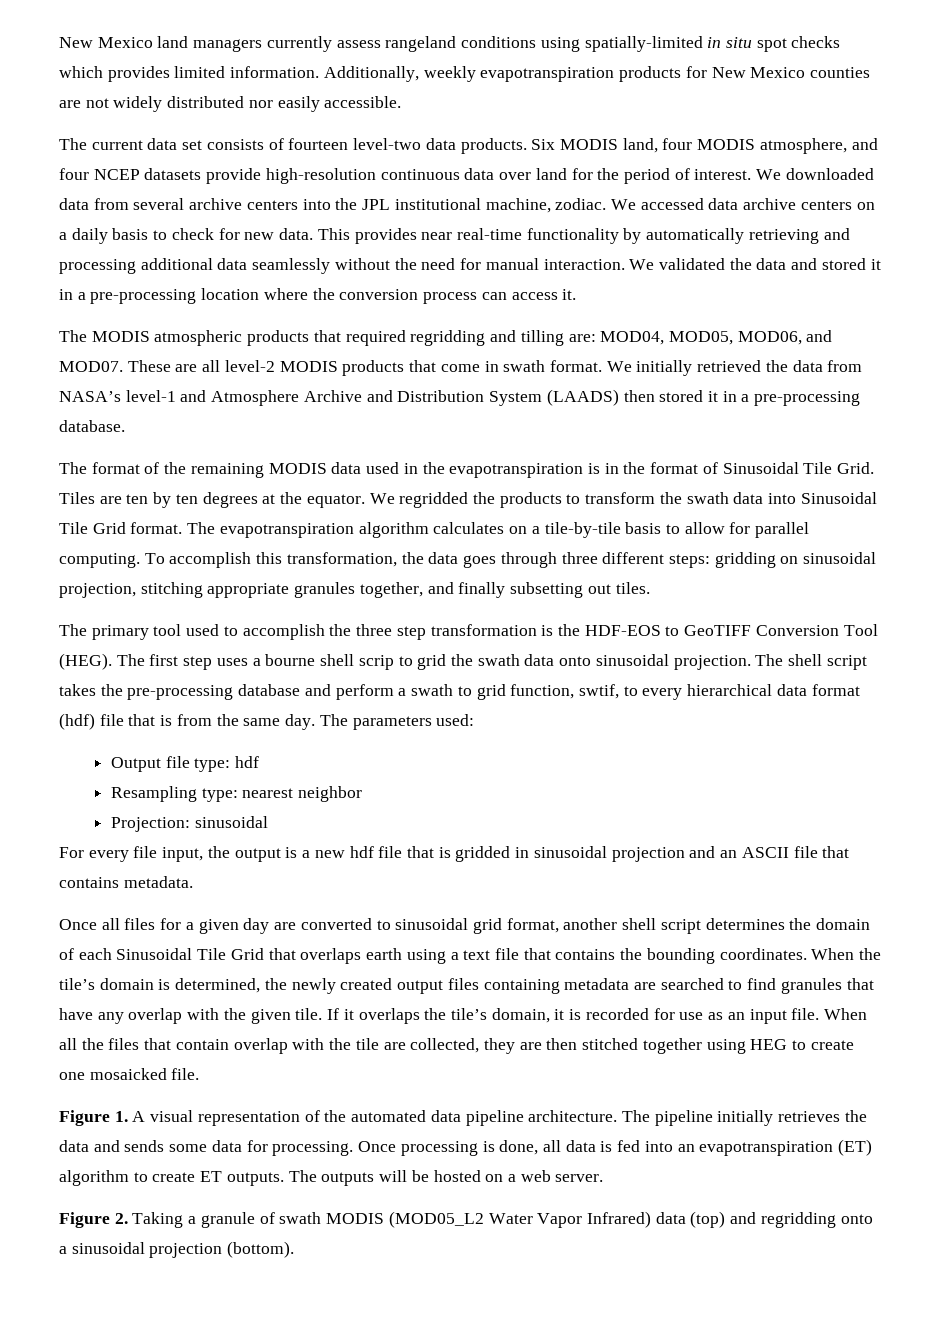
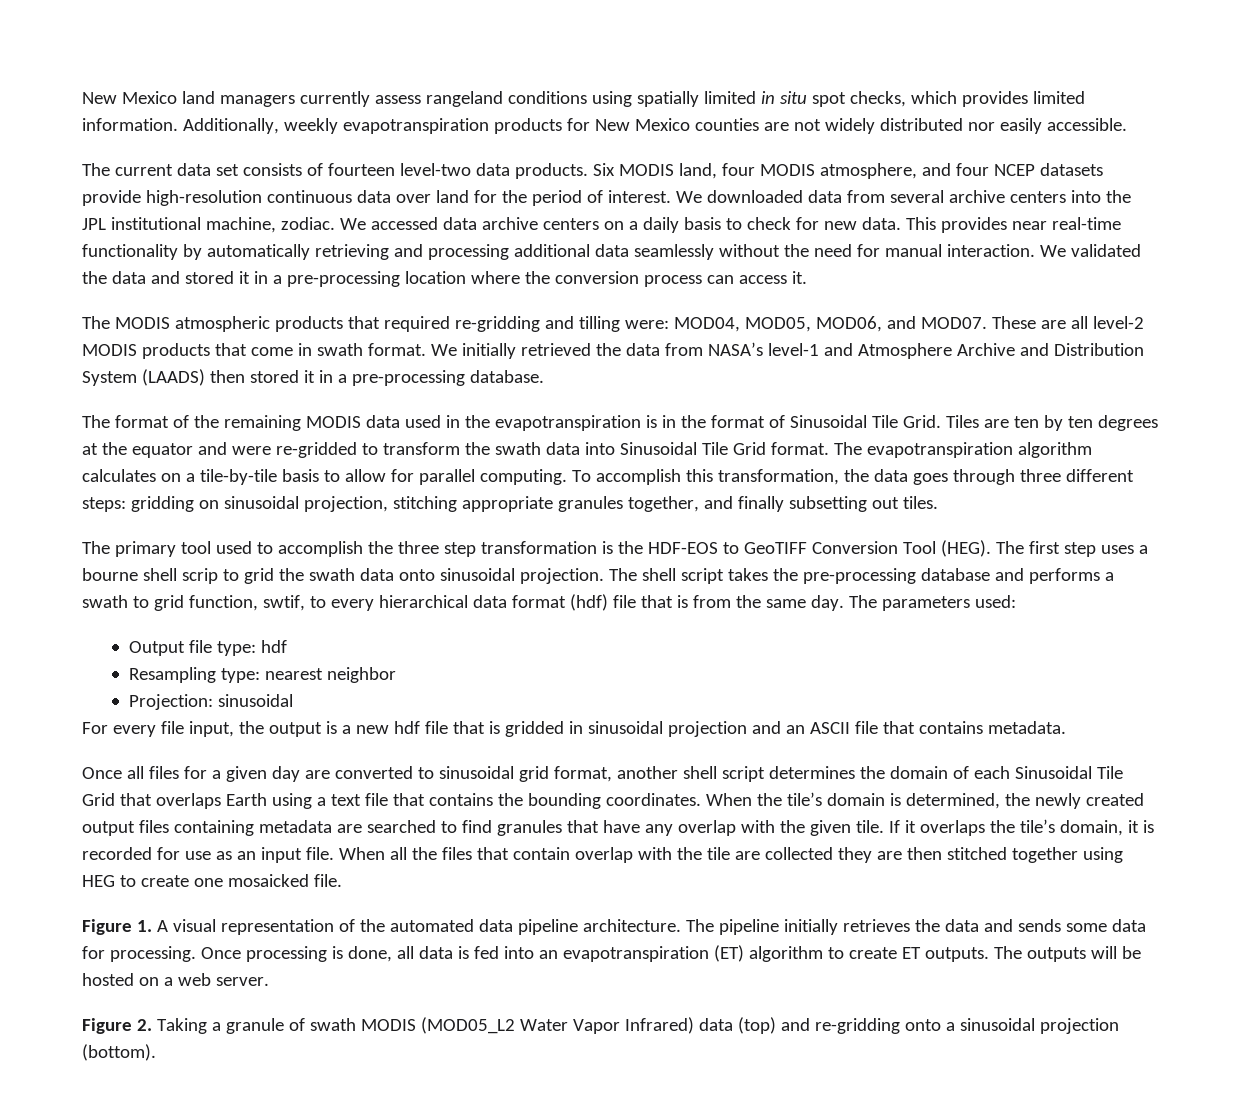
[584,36,703,52] spatially-limited -> [636,91,756,107] spatially limited
[791,36,841,48] checks -> [849,91,906,107] checks,
[410,330,486,346] regridding -> [454,316,540,332] re-gridding
[568,334,596,342] are: -> [624,320,669,329] were:
[306,492,562,508] equator. We regridded the products -> [131,442,357,458] equator and were re-gridded
[335,684,394,700] perform -> [1028,568,1100,584] performs
[366,948,403,960] earth -> [225,793,267,806] Earth
[410,1038,480,1053] collected, -> [764,847,833,860] collected
[760,1212,836,1228] regridding -> [814,1018,900,1034] re-gridding

